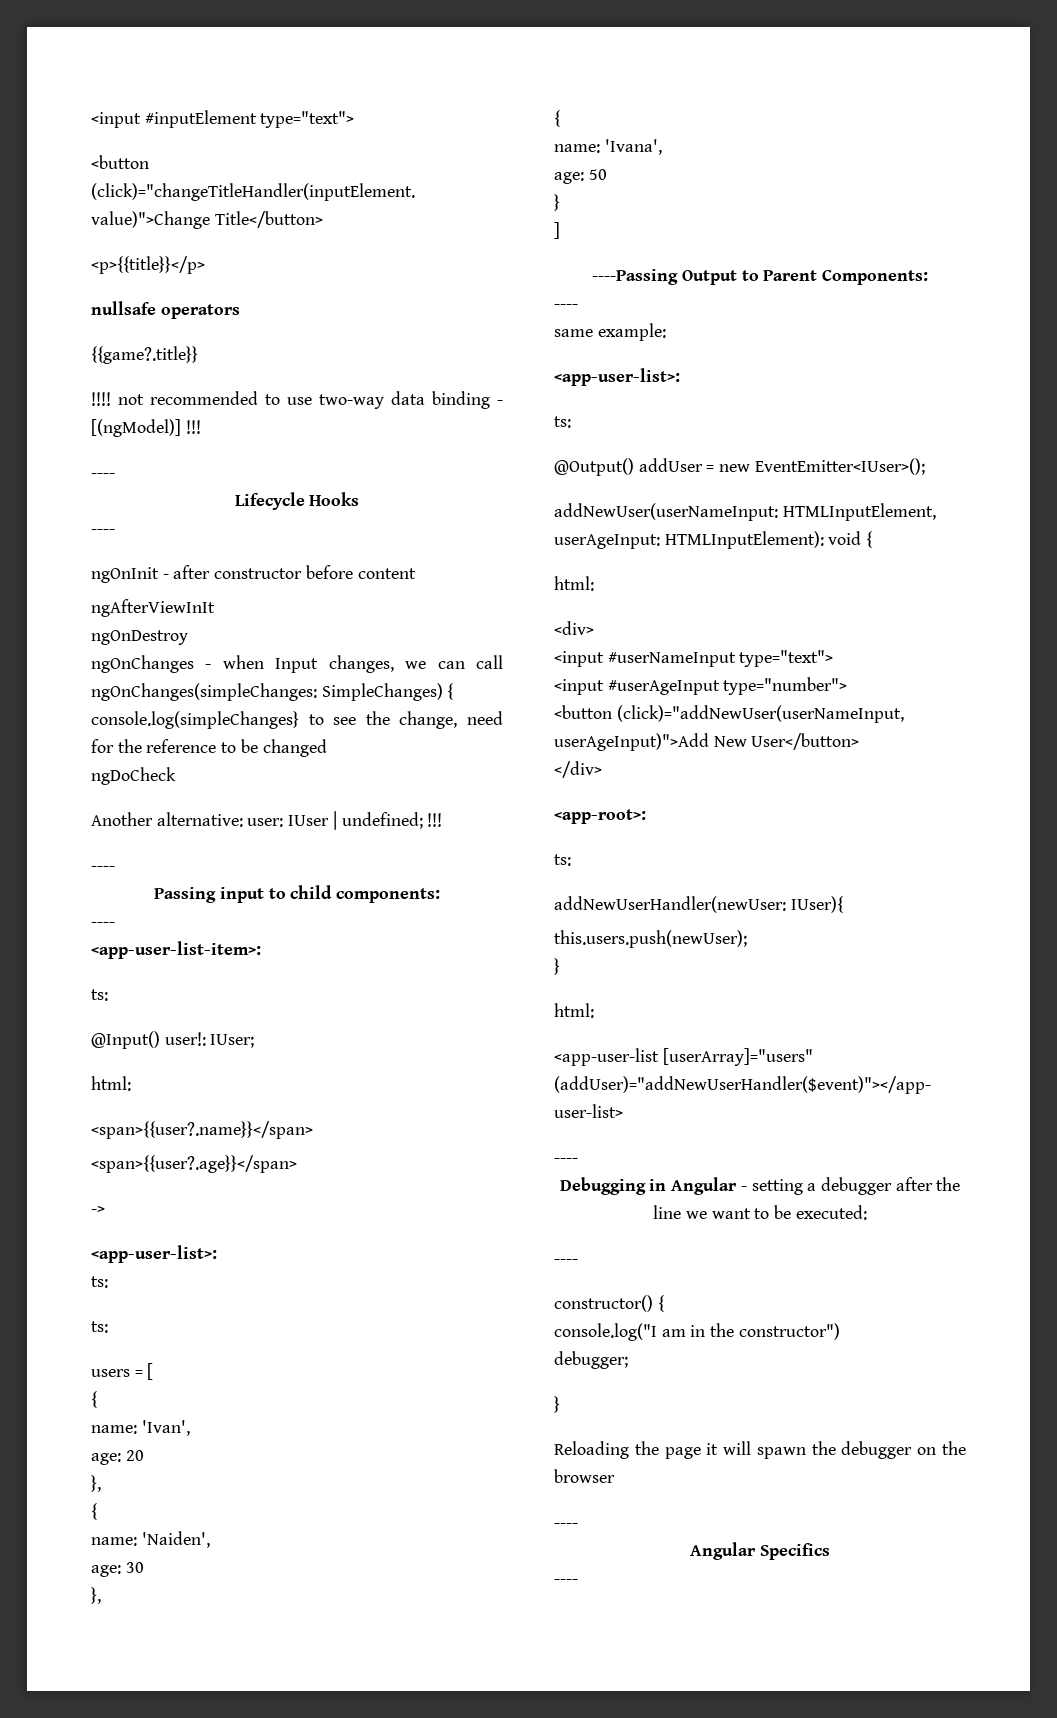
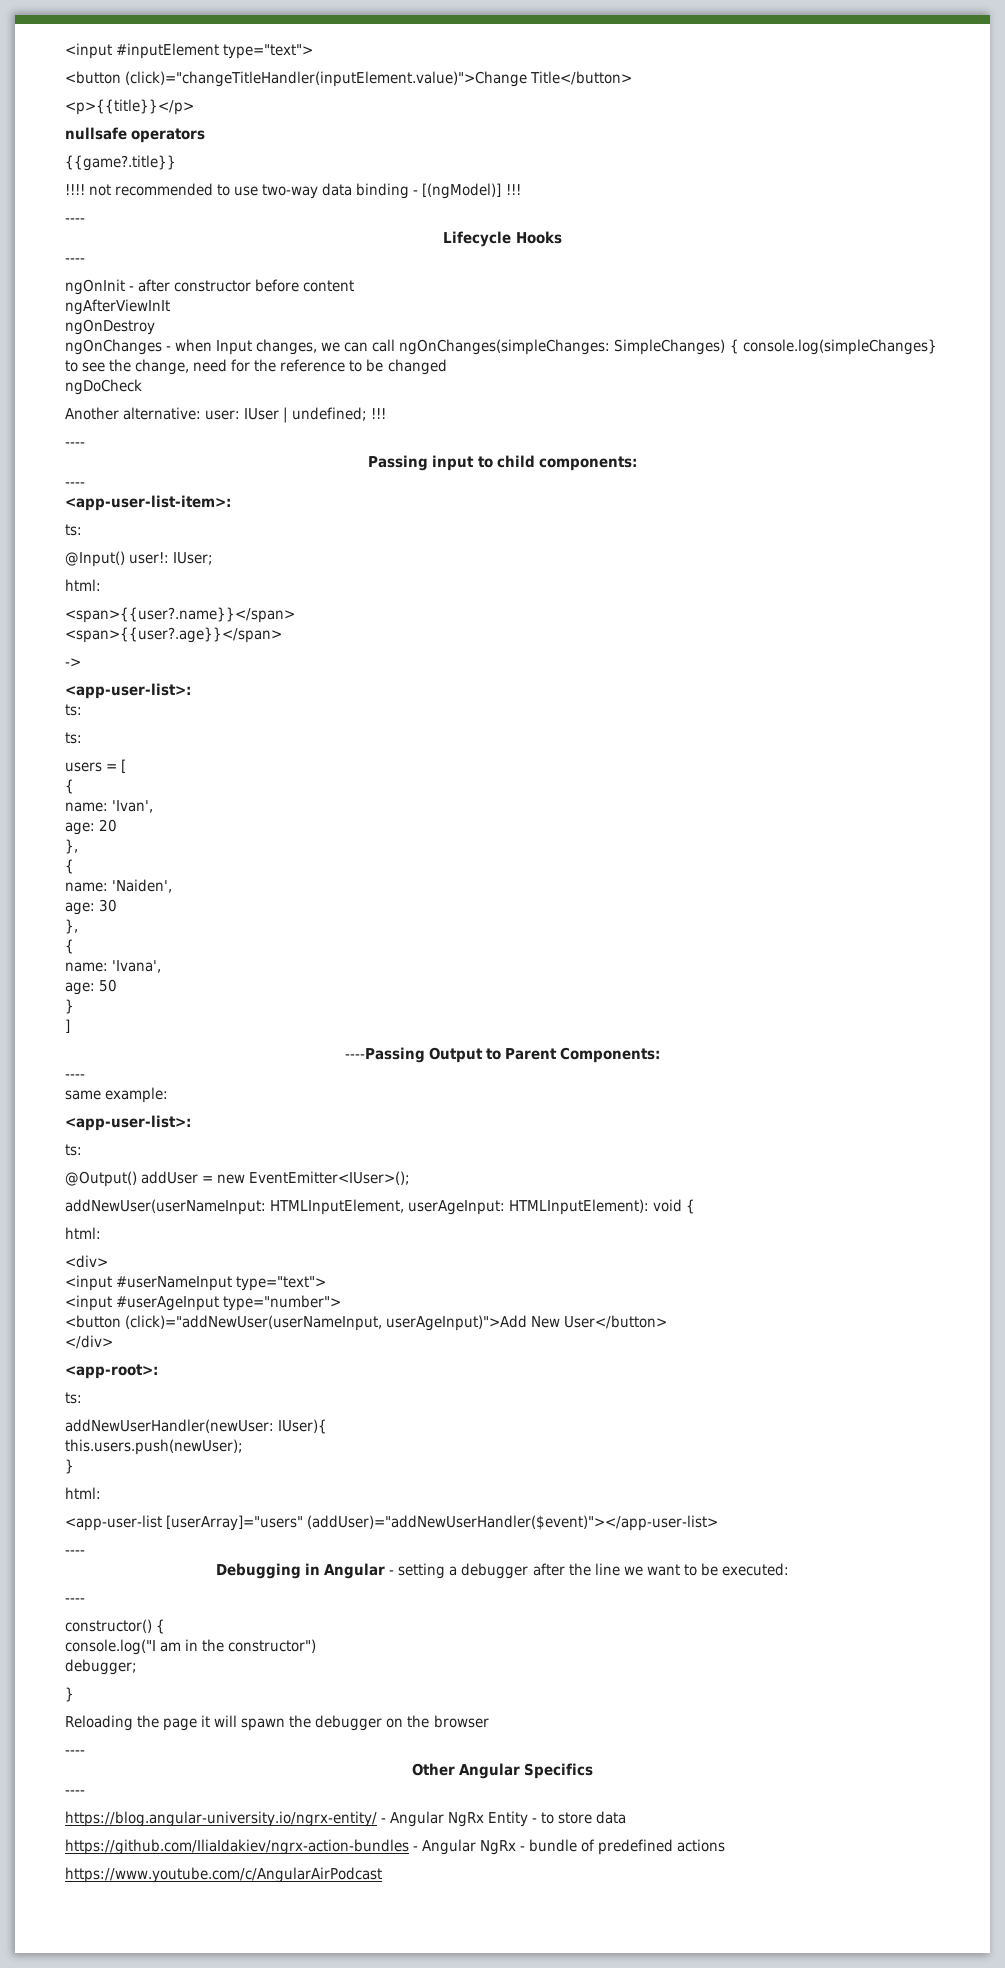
(578, 1525) none -> [411,1763,455,1776] Other
(578, 1581) none -> [65,1811,627,1827] [65,1839,726,1855] [65,1867,382,1883] // https://blog.angular-university.io/ngrx-entity/ - Angular NgRx Entity - to store data // https://github.com/IliaIdakiev/ngrx-action-bundles - Angular NgRx - bundle of predefined actions // https://www.youtube.com/c/AngularAirPodcast

